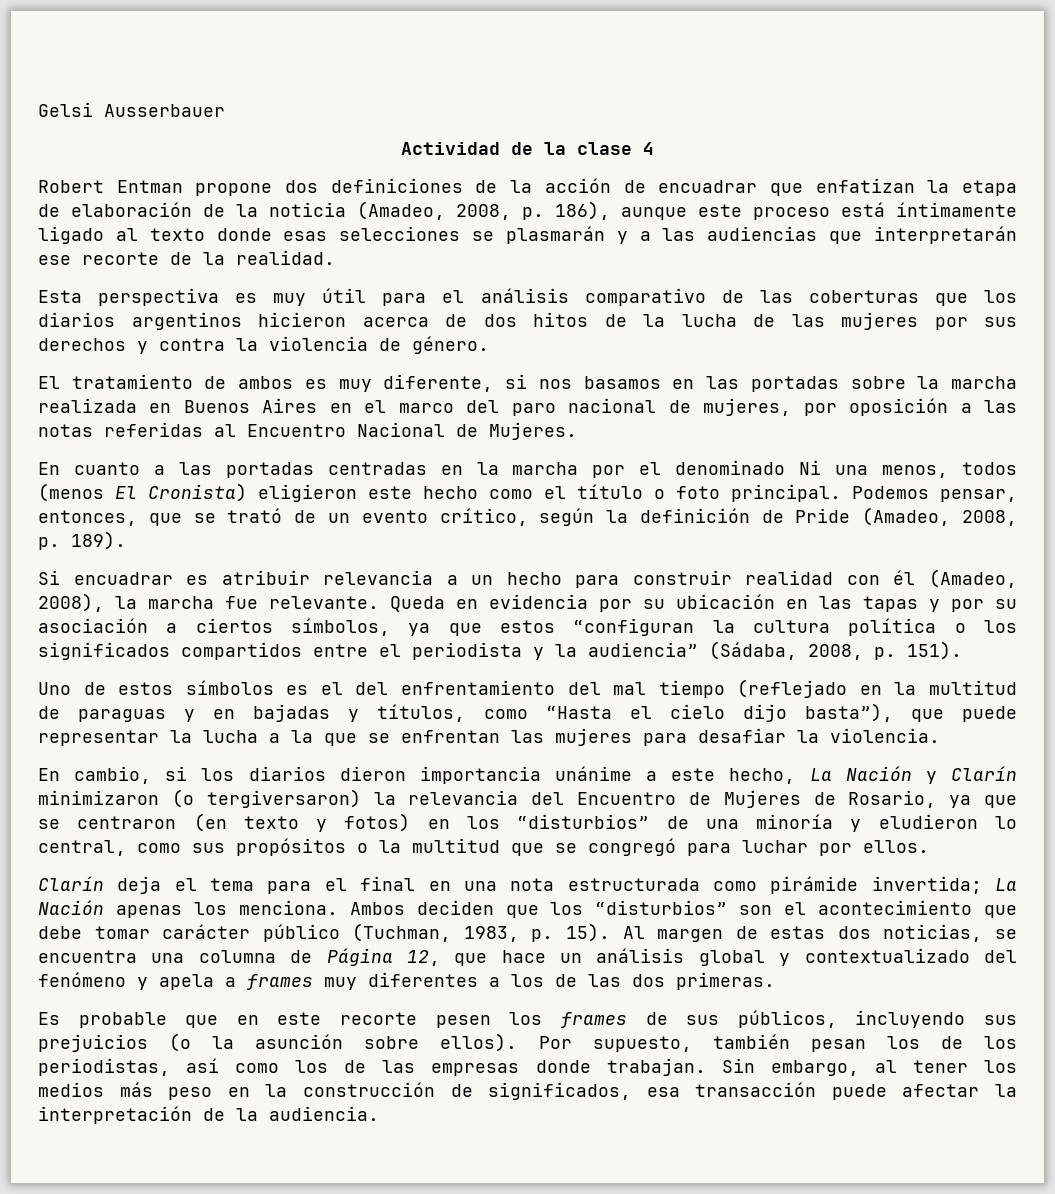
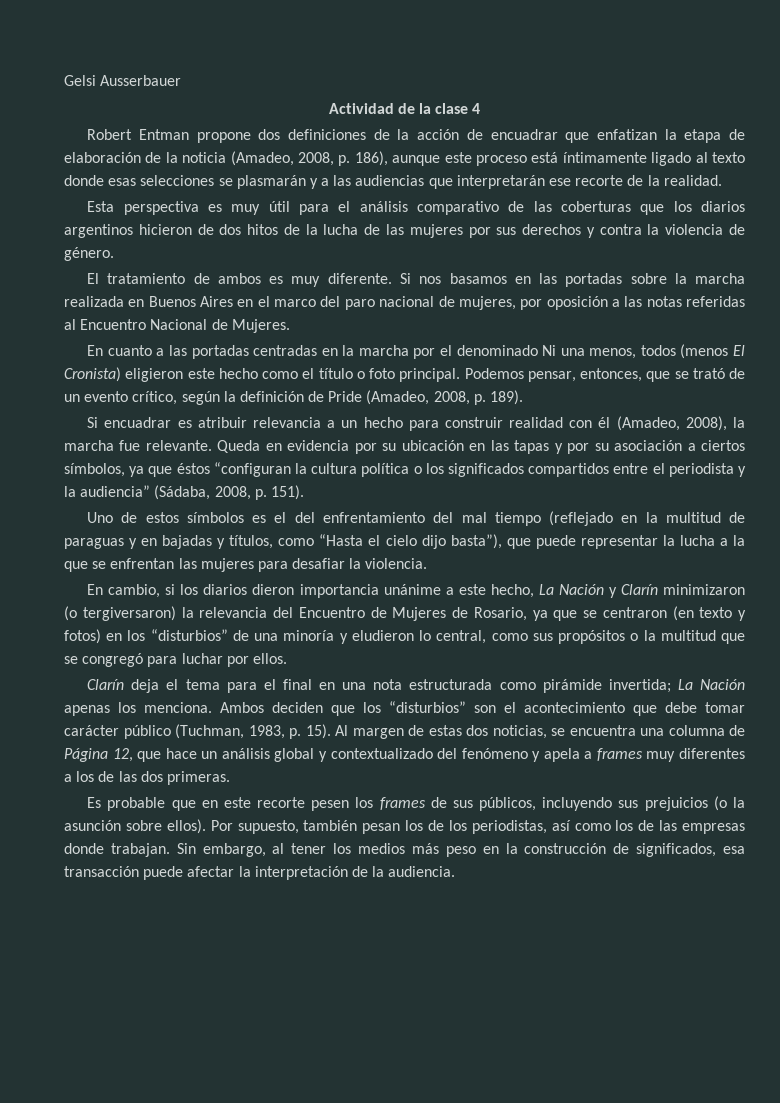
[362,317,429,327] acerca -> (192, 229) none
[383,374,528,392] diferente, si -> [327,273,411,284] diferente. Si
[499,620,555,633] estos -> [176,463,210,474] éstos

